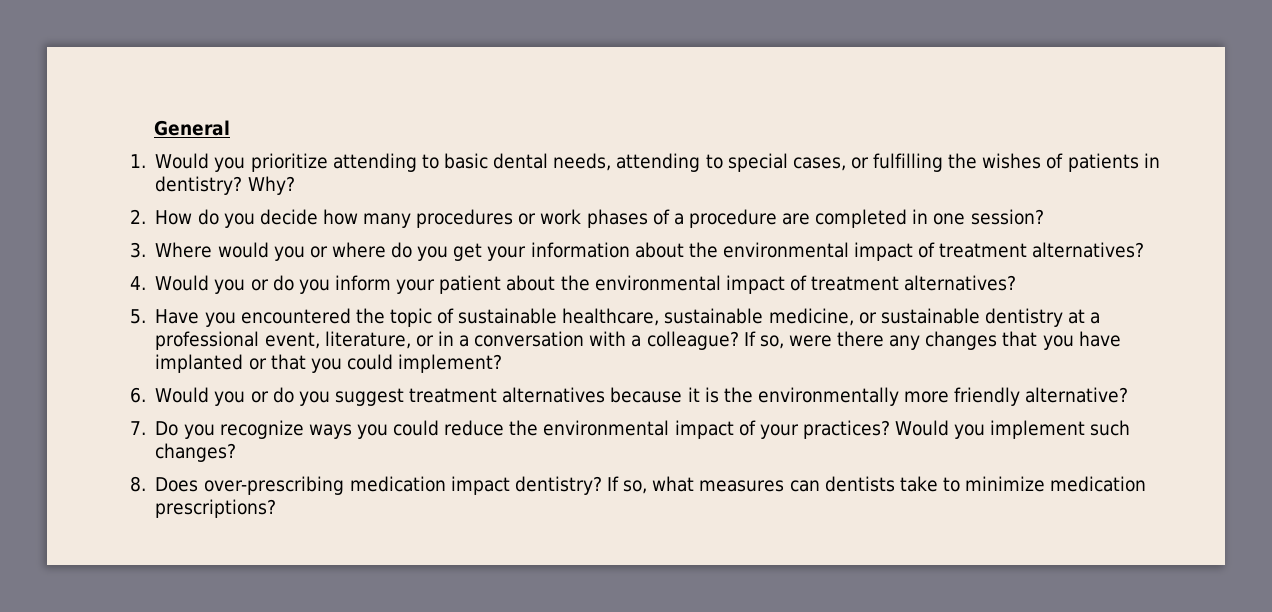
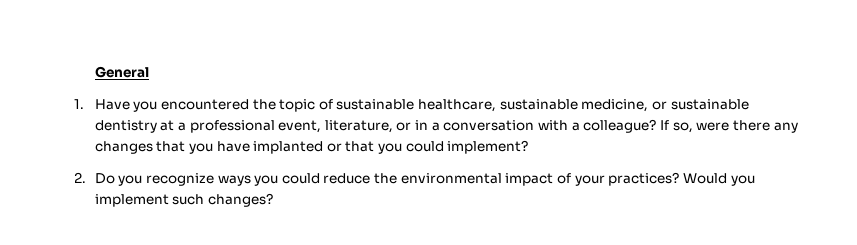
[155,153,1160,172] [155,176,295,195] [129,209,1044,228] [129,242,1145,261] [129,275,1017,294] [129,309,146,324] Would you prioritize attending to basic dental needs, attending to special cases, or fulfilling the wishes of patients in dentistry? Why? // 2. How do you decide how many procedures or work phases of a procedure are completed in one session? // 3. Where would you or where do you get your information about the environmental impact of treatment alternatives? // 4. Would you or do you inform your patient about the environmental impact of treatment alternatives? // 5. -> (85, 104) none
[129,387,1129,406] [129,421,146,435] 6. Would you or do you suggest treatment alternatives because it is the environmentally more friendly alternative? // 7. -> [74,172,87,183] 2.
[129,476,1147,495] [155,499,277,518] // 8. Does over-prescribing medication impact dentistry? If so, what measures can dentists take to minimize medication prescriptions? -> (273, 200) none

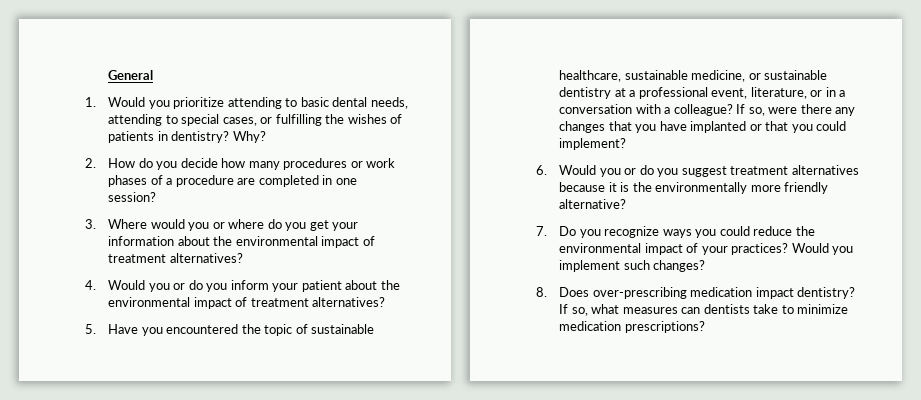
(85, 104) none -> [108,97,408,109] [108,114,403,126] [108,131,266,143] [85,158,396,170] [108,175,357,187] [108,192,157,202] [85,219,359,231] [108,236,375,248] [108,253,243,263] [85,280,400,292] [108,297,386,309] [85,324,97,334] Would you prioritize attending to basic dental needs, attending to special cases, or fulfilling the wishes of patients in dentistry? Why? // 2. How do you decide how many procedures or work phases of a procedure are completed in one session? // 3. Where would you or where do you get your information about the environmental impact of treatment alternatives? // 4. Would you or do you inform your patient about the environmental impact of treatment alternatives? // 5.
[74,172,87,183] 2. -> [536,165,859,177] [559,182,829,194] [559,199,627,209] [536,226,548,236] 6. Would you or do you suggest treatment alternatives because it is the environmentally more friendly alternative? // 7.
(273, 200) none -> [536,287,856,299] [559,304,849,316] [559,321,705,333] // 8. Does over-prescribing medication impact dentistry? If so, what measures can dentists take to minimize medication prescriptions?

